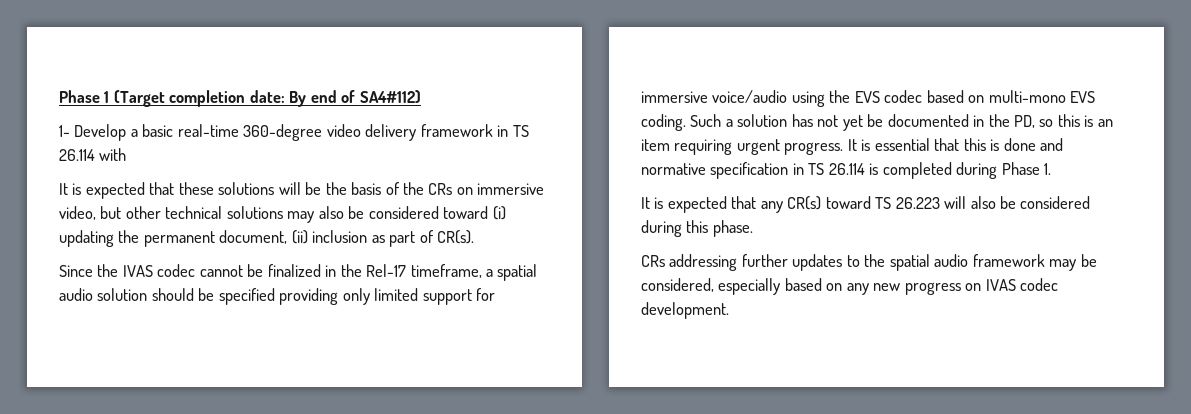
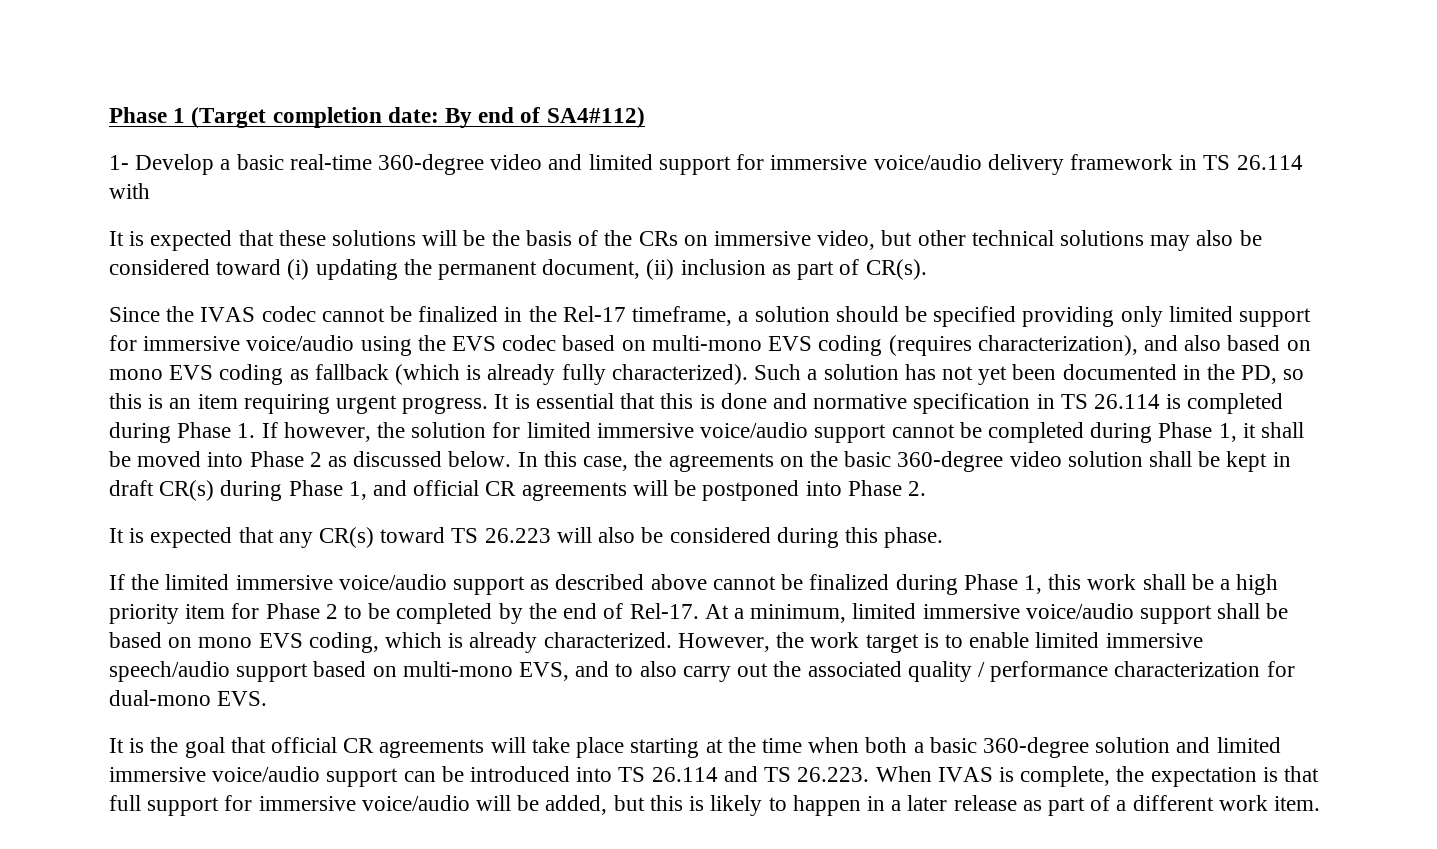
(361, 130) none -> [548,154,982,175] and limited support for immersive voice/audio
[497,264,538,281] [59,288,93,301] spatial audio -> (749, 316) none
[641,114,686,131] coding. -> [818,335,1311,356] [109,364,748,385] coding (requires characterization), and also based on mono EVS coding as fallback (which is already fully characterized).
[867,114,884,127] be -> [1012,364,1057,380] been
(1052, 169) none -> [261,422,1304,443] [109,451,1291,472] [109,480,926,501] If however, the solution for limited immersive voice/audio support cannot be completed during Phase 1, it shall be moved into Phase 2 as discussed below. In this case, the agreements on the basic 360-degree video solution shall be kept in draft CR(s) during Phase 1, and official CR agreements will be postponed into Phase 2.
[641,254,1097,271] [641,278,1059,295] [641,302,729,319] CRs addressing further updates to the spatial audio framework may be considered, especially based on any new progress on IVAS codec development. -> [109,574,1279,595] [109,603,1289,624] [109,632,1203,653] [109,661,1295,682] [109,690,268,706] [109,737,1281,758] [109,766,1319,787] [109,795,1321,816] If the limited immersive voice/audio support as described above cannot be finalized during Phase 1, this work shall be a high priority item for Phase 2 to be completed by the end of Rel-17. At a minimum, limited immersive voice/audio support shall be based on mono EVS coding, which is already characterized. However, the work target is to enable limited immersive speech/audio support based on multi-mono EVS, and to also carry out the associated quality / performance characterization for dual-mono EVS. // It is the goal that official CR agreements will take place starting at the time when both a basic 360-degree solution and limited immersive voice/audio support can be introduced into TS 26.114 and TS 26.223. When IVAS is complete, the expectation is that full support for immersive voice/audio will be added, but this is likely to happen in a later release as part of a different work item.

